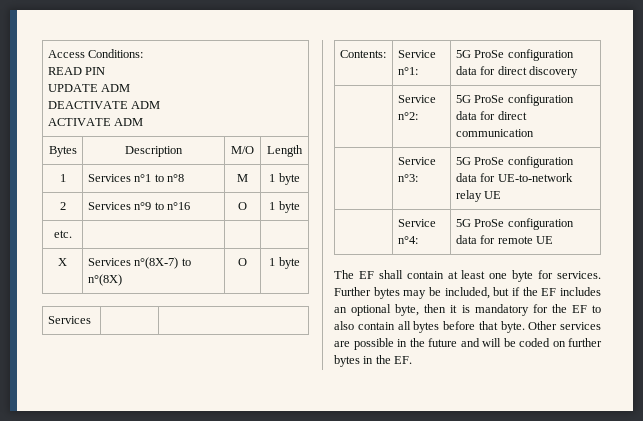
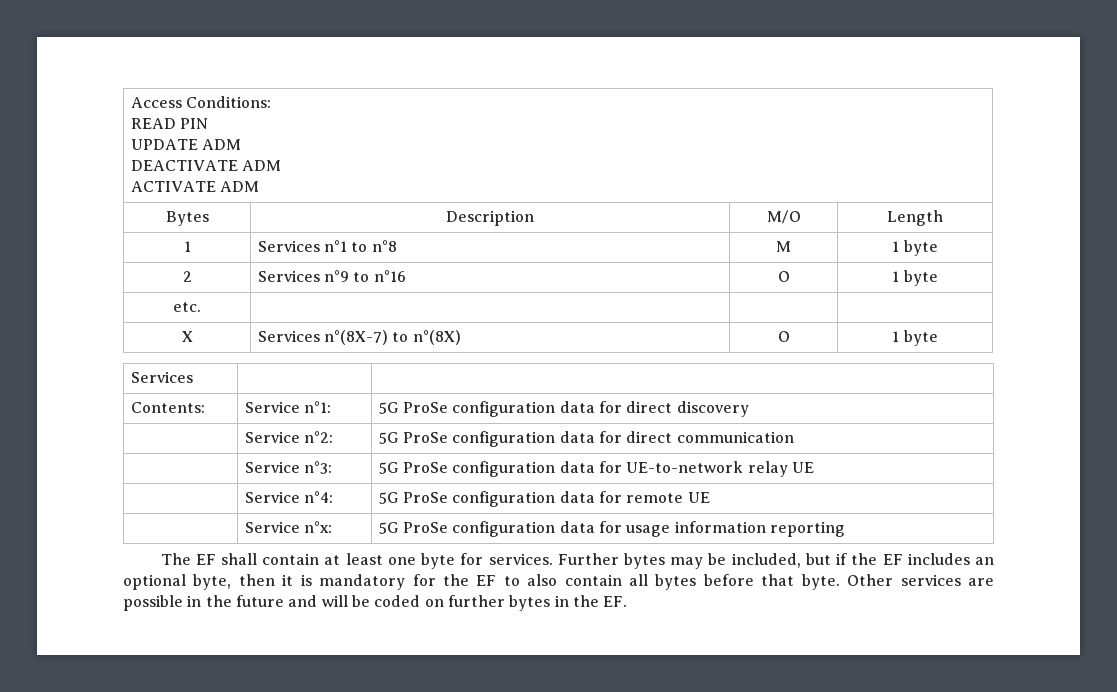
(553, 240) none -> [244,521,333,533] [378,521,845,537] // | Service n°x: | 5G ProSe configuration data for usage information reporting

